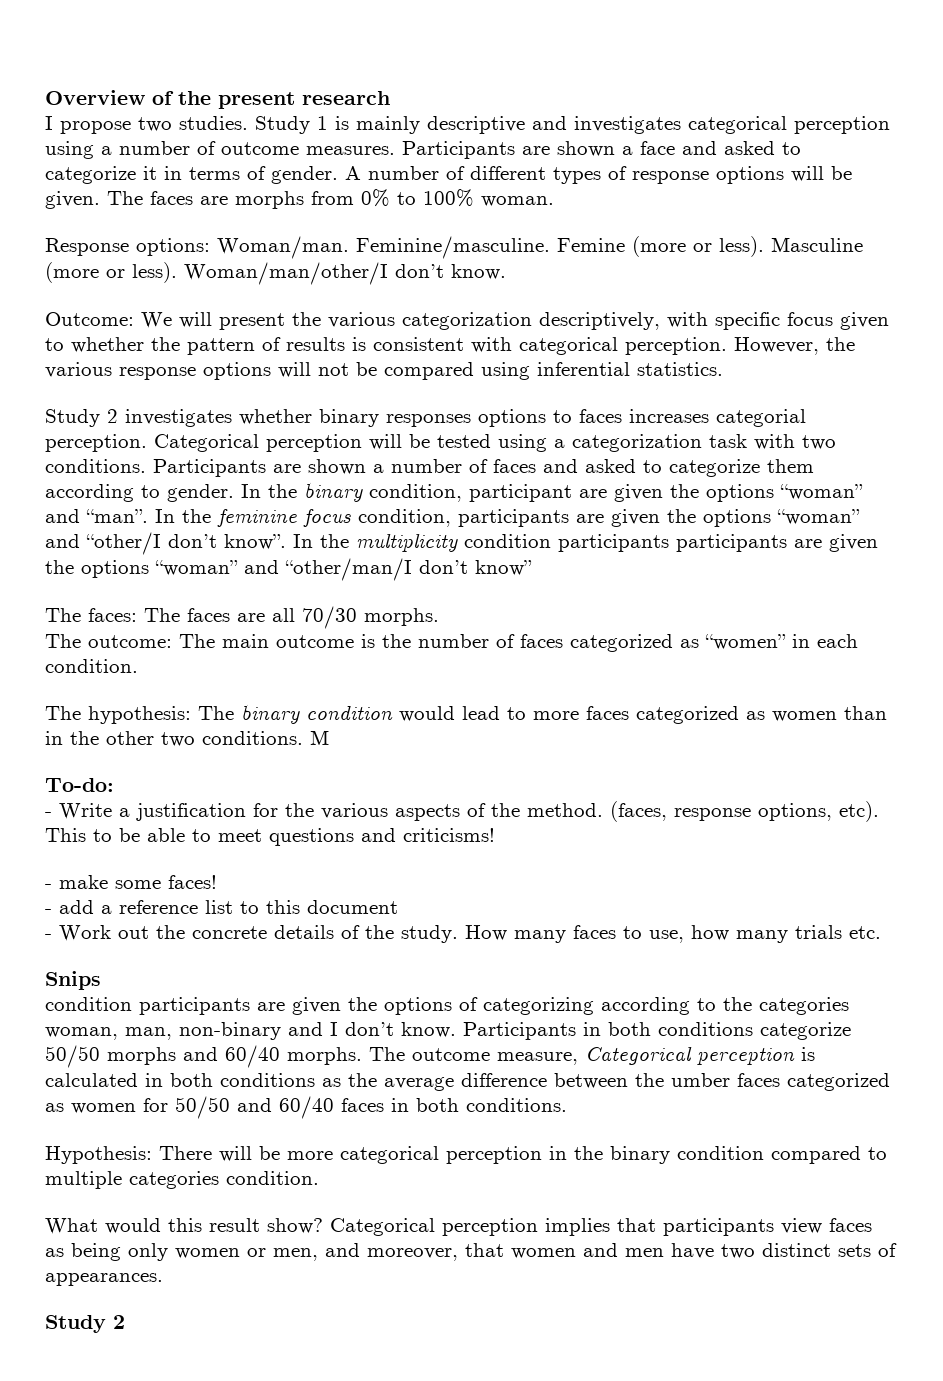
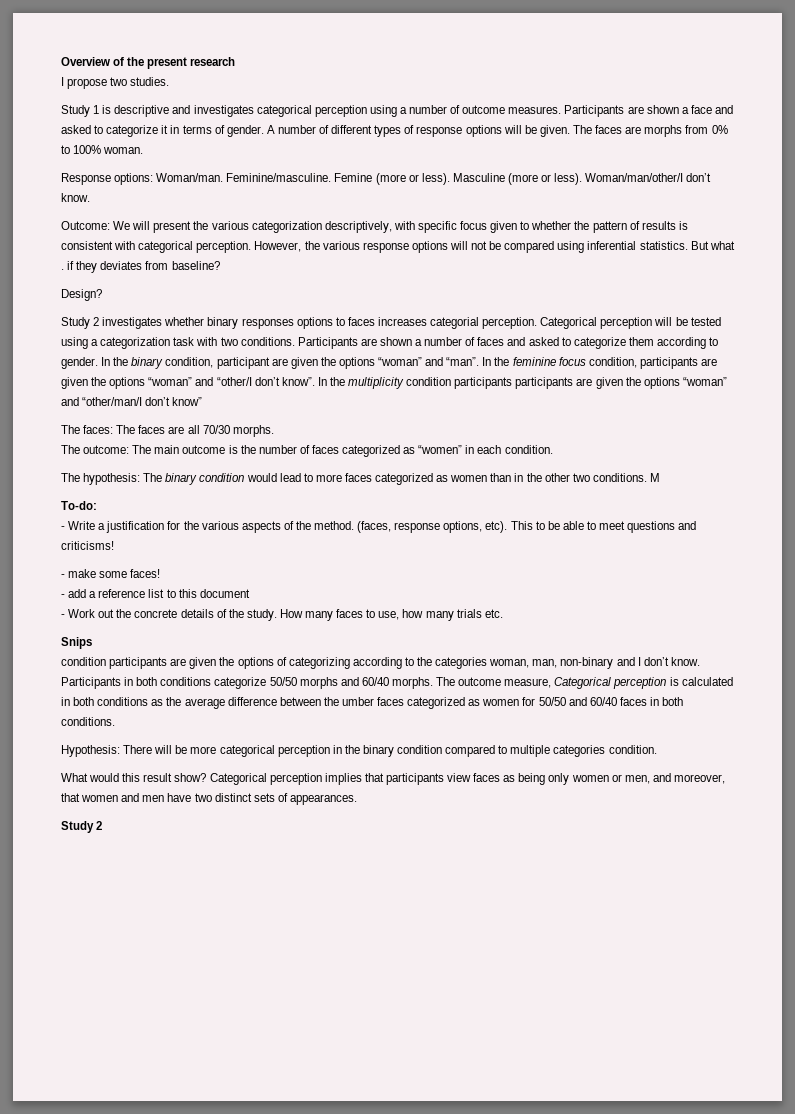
(248, 123) none -> (170, 81) //
[356,116,420,134] mainly -> (112, 109) none
(723, 369) none -> [690,241,735,250] [61,261,220,273] [61,289,102,301] But what . if they deviates from baseline? // Design?

